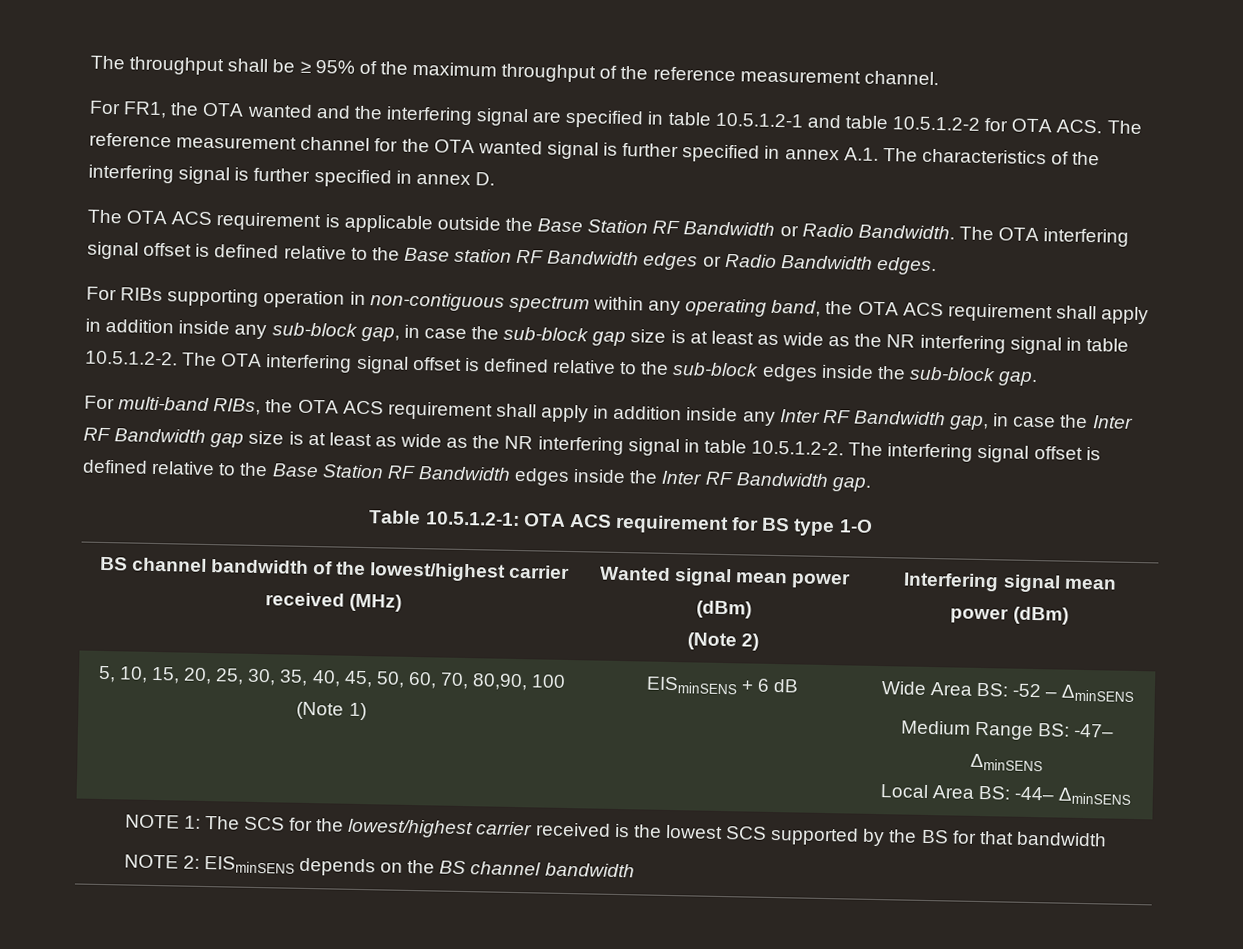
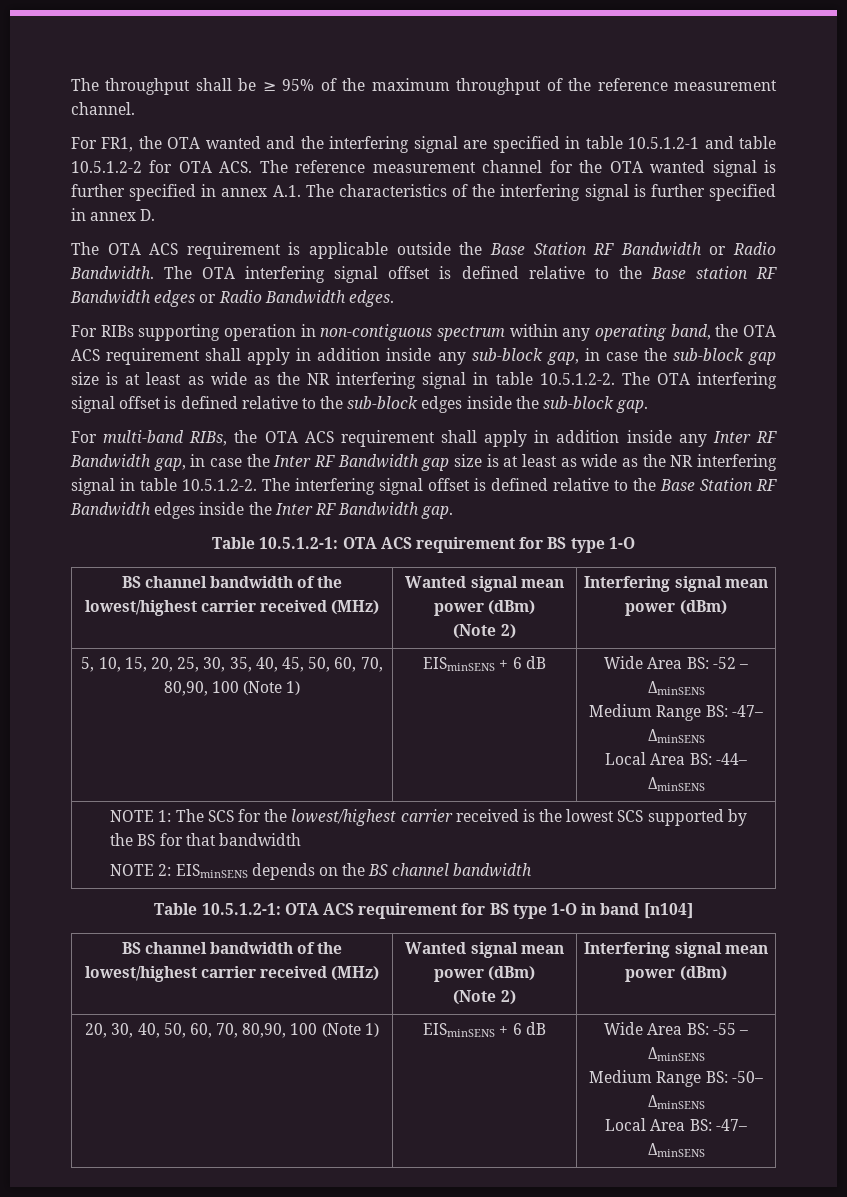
(635, 870) none -> [154,903,693,919] [121,942,343,954] [84,966,380,982] [405,942,564,958] [433,966,536,982] [453,990,516,1005] [584,942,768,958] [625,966,727,982] [85,1023,379,1038] [423,1022,546,1037] [604,1022,748,1035] [647,1047,705,1061] [589,1070,763,1087] [647,1095,705,1109] [605,1118,747,1131] [647,1143,705,1157] // Table 10.5.1.2-1: OTA ACS requirement for BS type 1-O in band [n104] // BS channel bandwidth of the lowest/highest carrier received (MHz) | Wanted signal mean power (dBm) // (Note 2) | Interfering signal mean power (dBm) // 20, 30, 40, 50, 60, 70, 80,90, 100 (Note 1) | EISminSENS + 6 dB | Wide Area BS: -55 – ΔminSENS // Medium Range BS: -50– ΔminSENS // Local Area BS: -47– ΔminSENS

